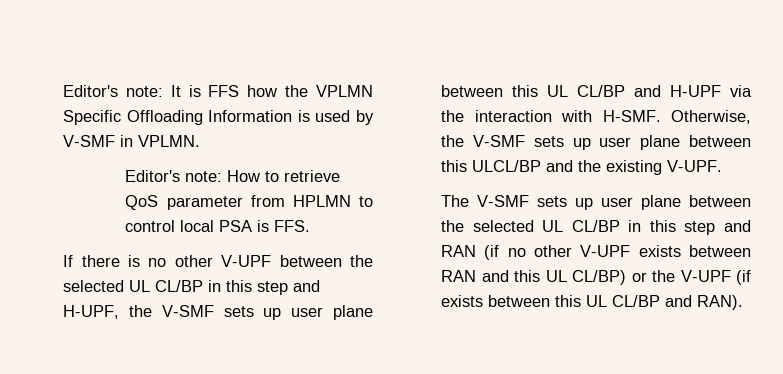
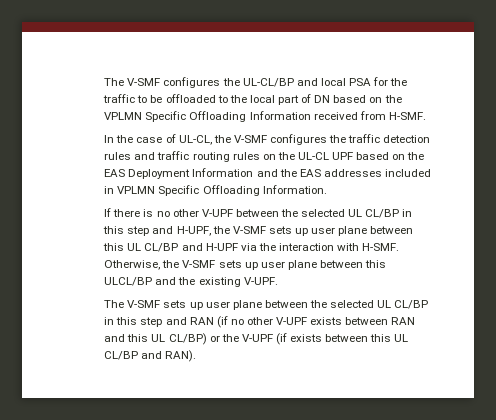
[63,85,278,97] Editor's note: It is FFS how -> [104,77,408,88] [103,94,383,105] The V-SMF configures the UL-CL/BP and local PSA for the traffic to be offloaded to the local part of DN based on
[297,110,374,125] [63,135,201,147] [125,170,341,182] [125,195,373,210] [125,220,311,232] is used by V-SMF in VPLMN. // Editor's note: How to retrieve QoS parameter from HPLMN to control local PSA is FFS. -> [313,111,426,120] [104,134,431,145] [104,151,425,162] [104,168,431,179] [104,185,327,196] received from H-SMF. // In the case of UL-CL, the V-SMF configures the traffic detection rules and traffic routing rules on the UL-CL UPF based on the EAS Deployment Information and the EAS addresses included in VPLMN Specific Offloading Information.

